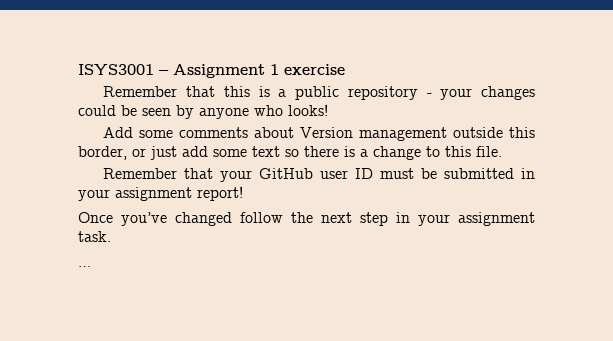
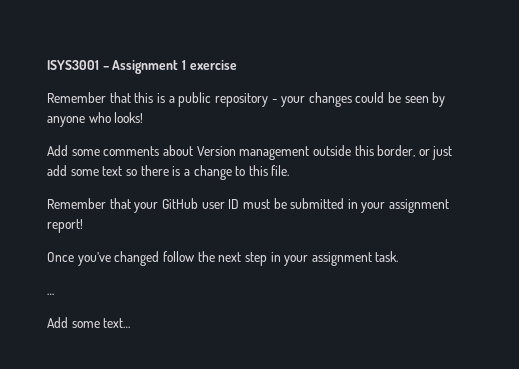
(91, 266) none -> [47,317,131,328] // Add some text…

